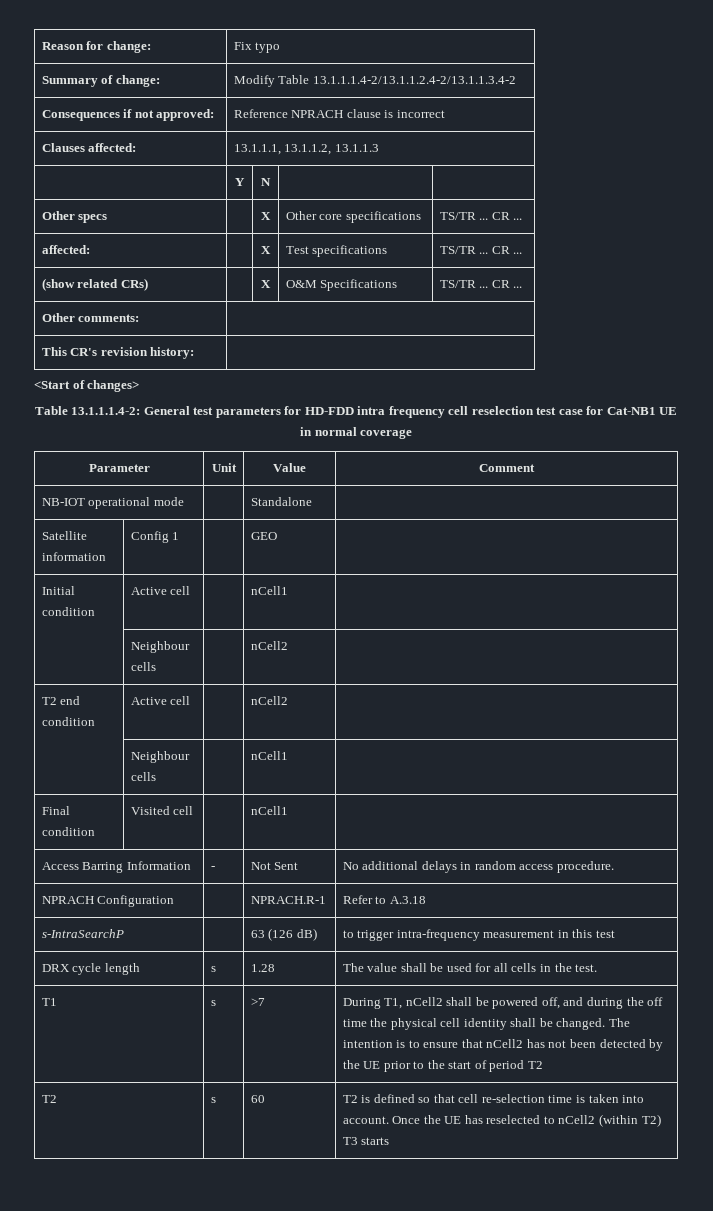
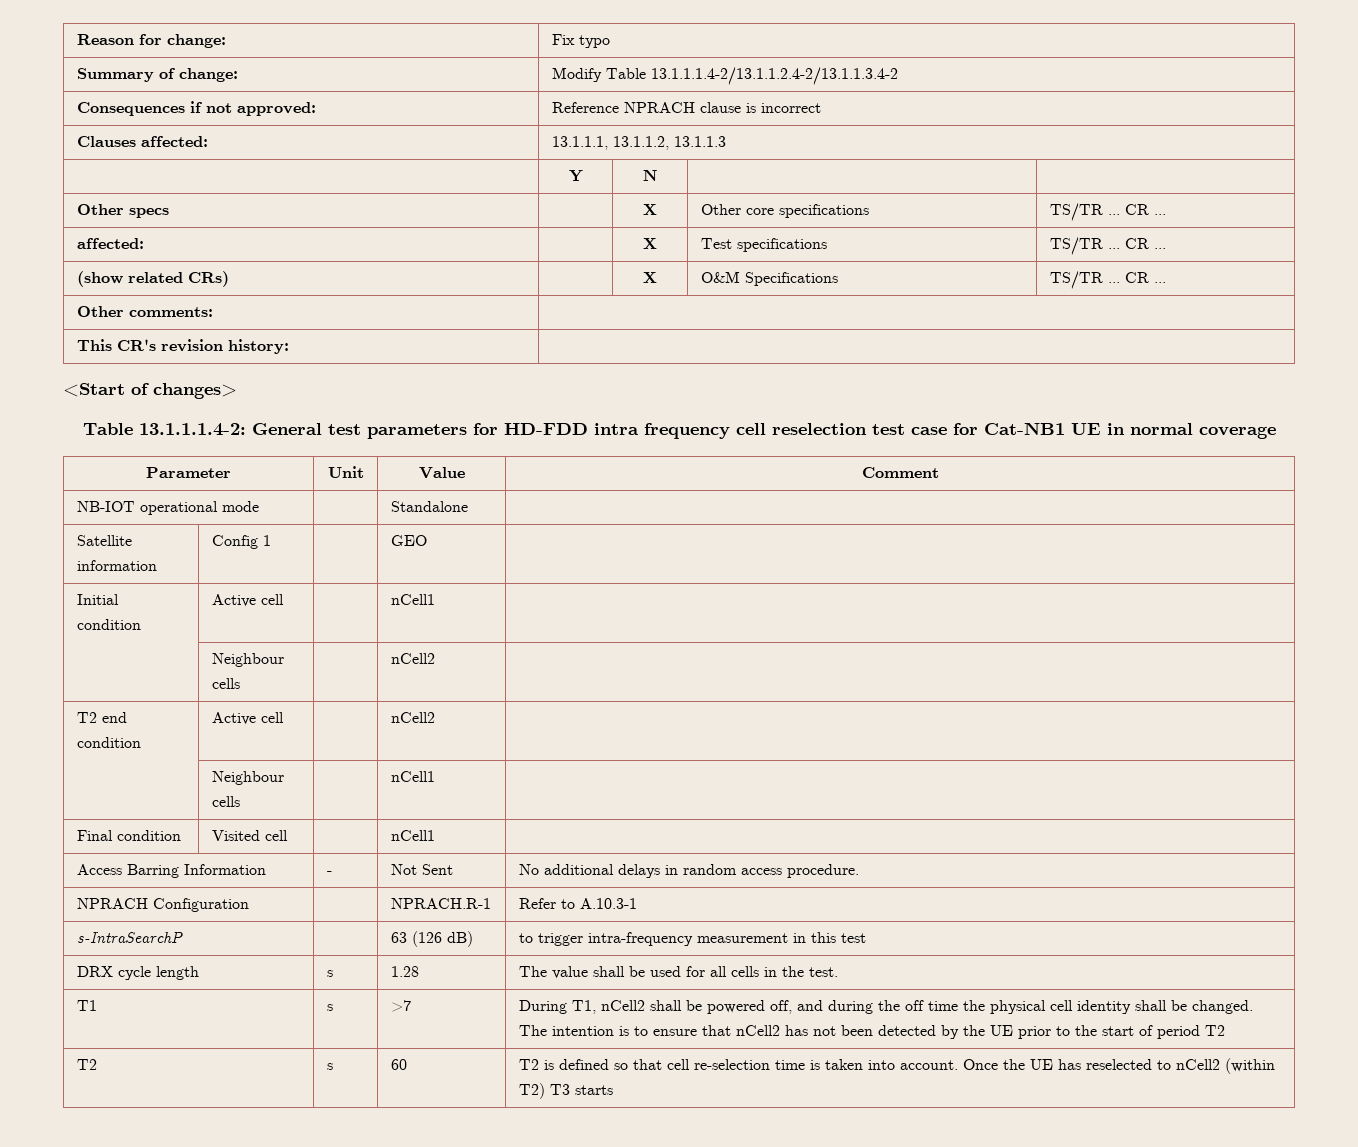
[389,896,426,904] A.3.18 -> [579,898,637,909] A.10.3-1

